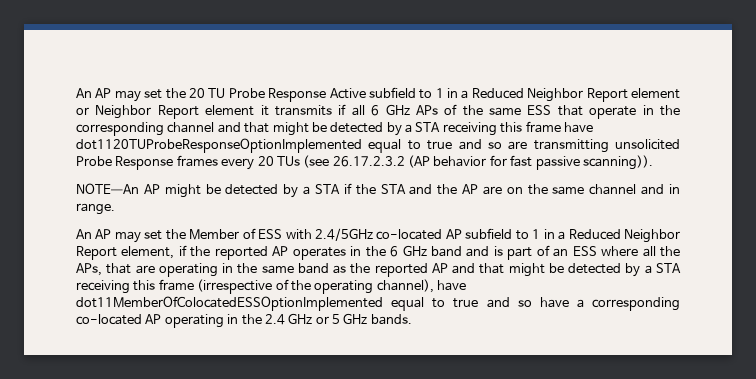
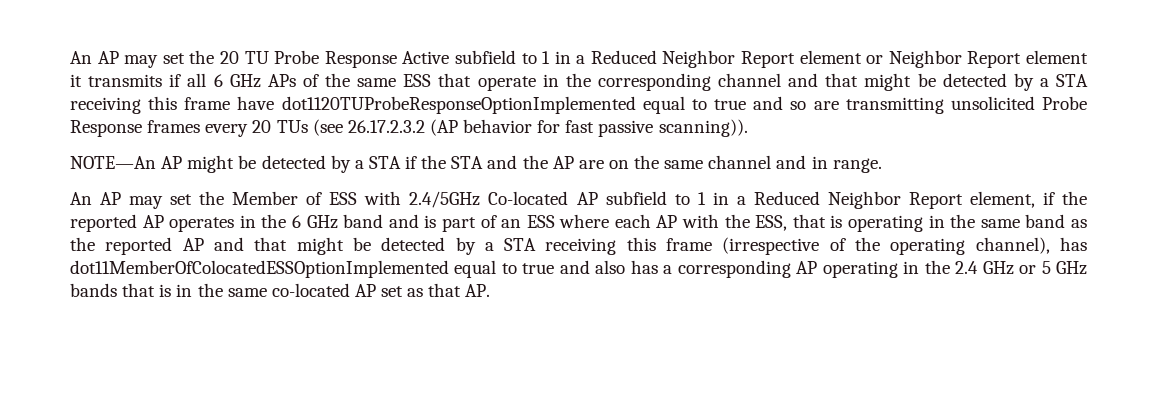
[376,229,443,240] co-located -> [488,191,569,205] Co-located
[642,246,680,257] [76,263,155,276] all the APs, that are -> [614,214,843,231] each AP with the ESS, that is
[437,280,466,291] have -> [1059,237,1087,251] has
[517,297,569,308] so have -> [595,260,658,274] also has
[76,314,142,325] co-located -> (791, 269) none
[370,314,412,325] bands. -> [70,283,491,297] bands that is in the same co-located AP set as that AP.

